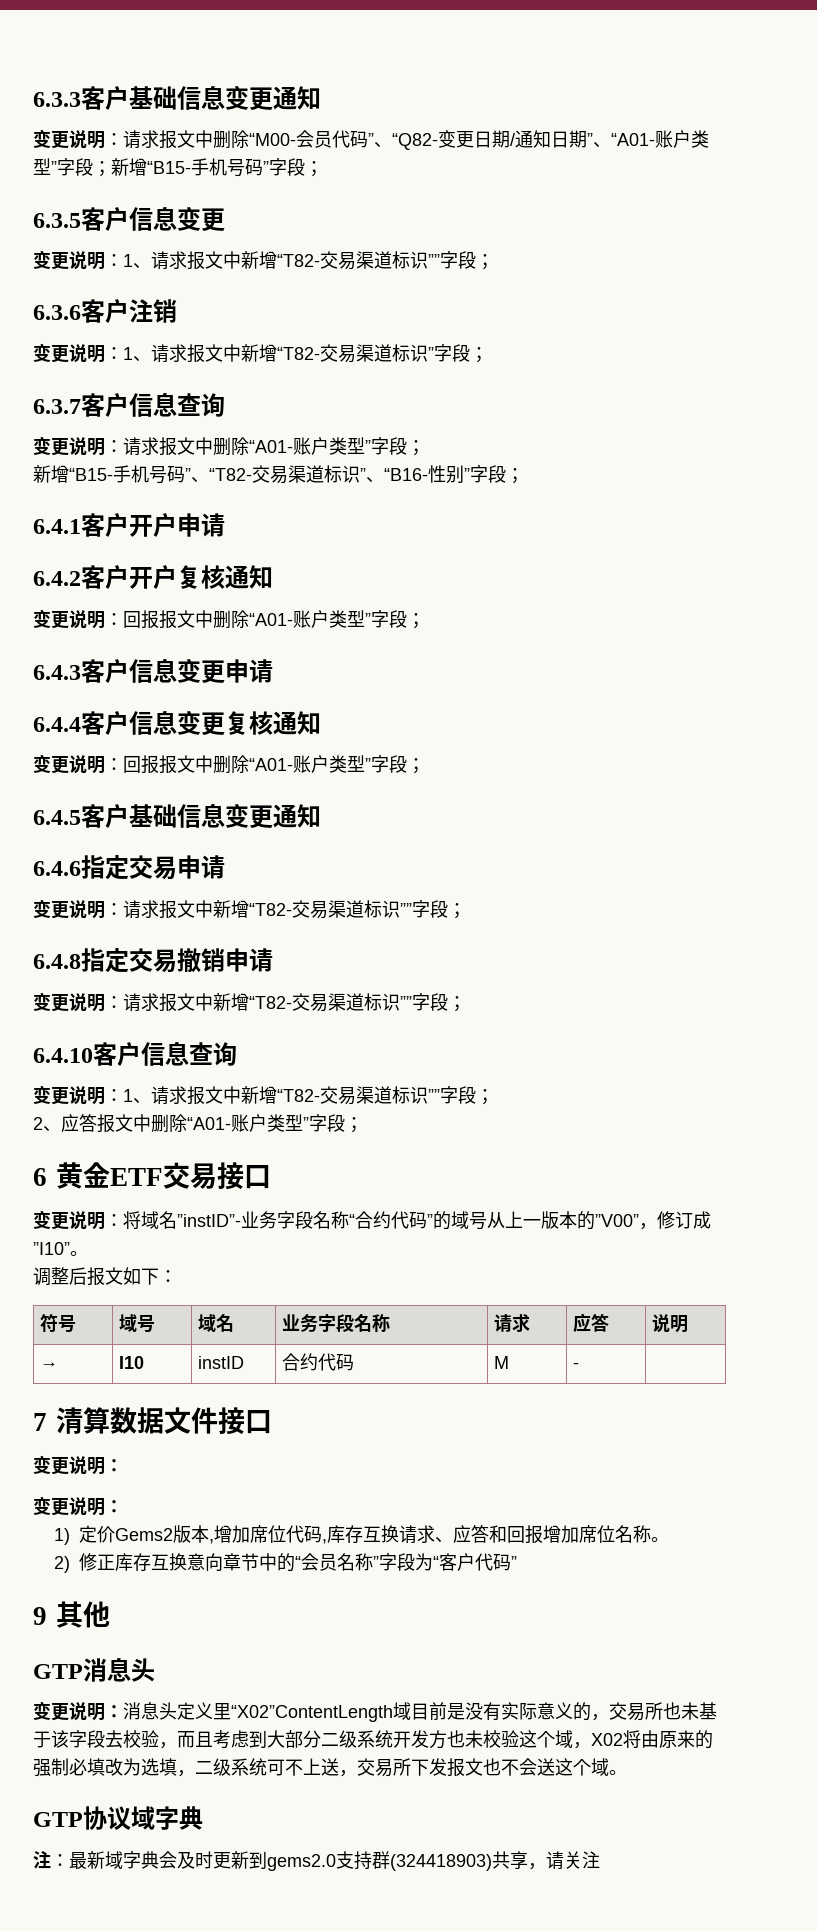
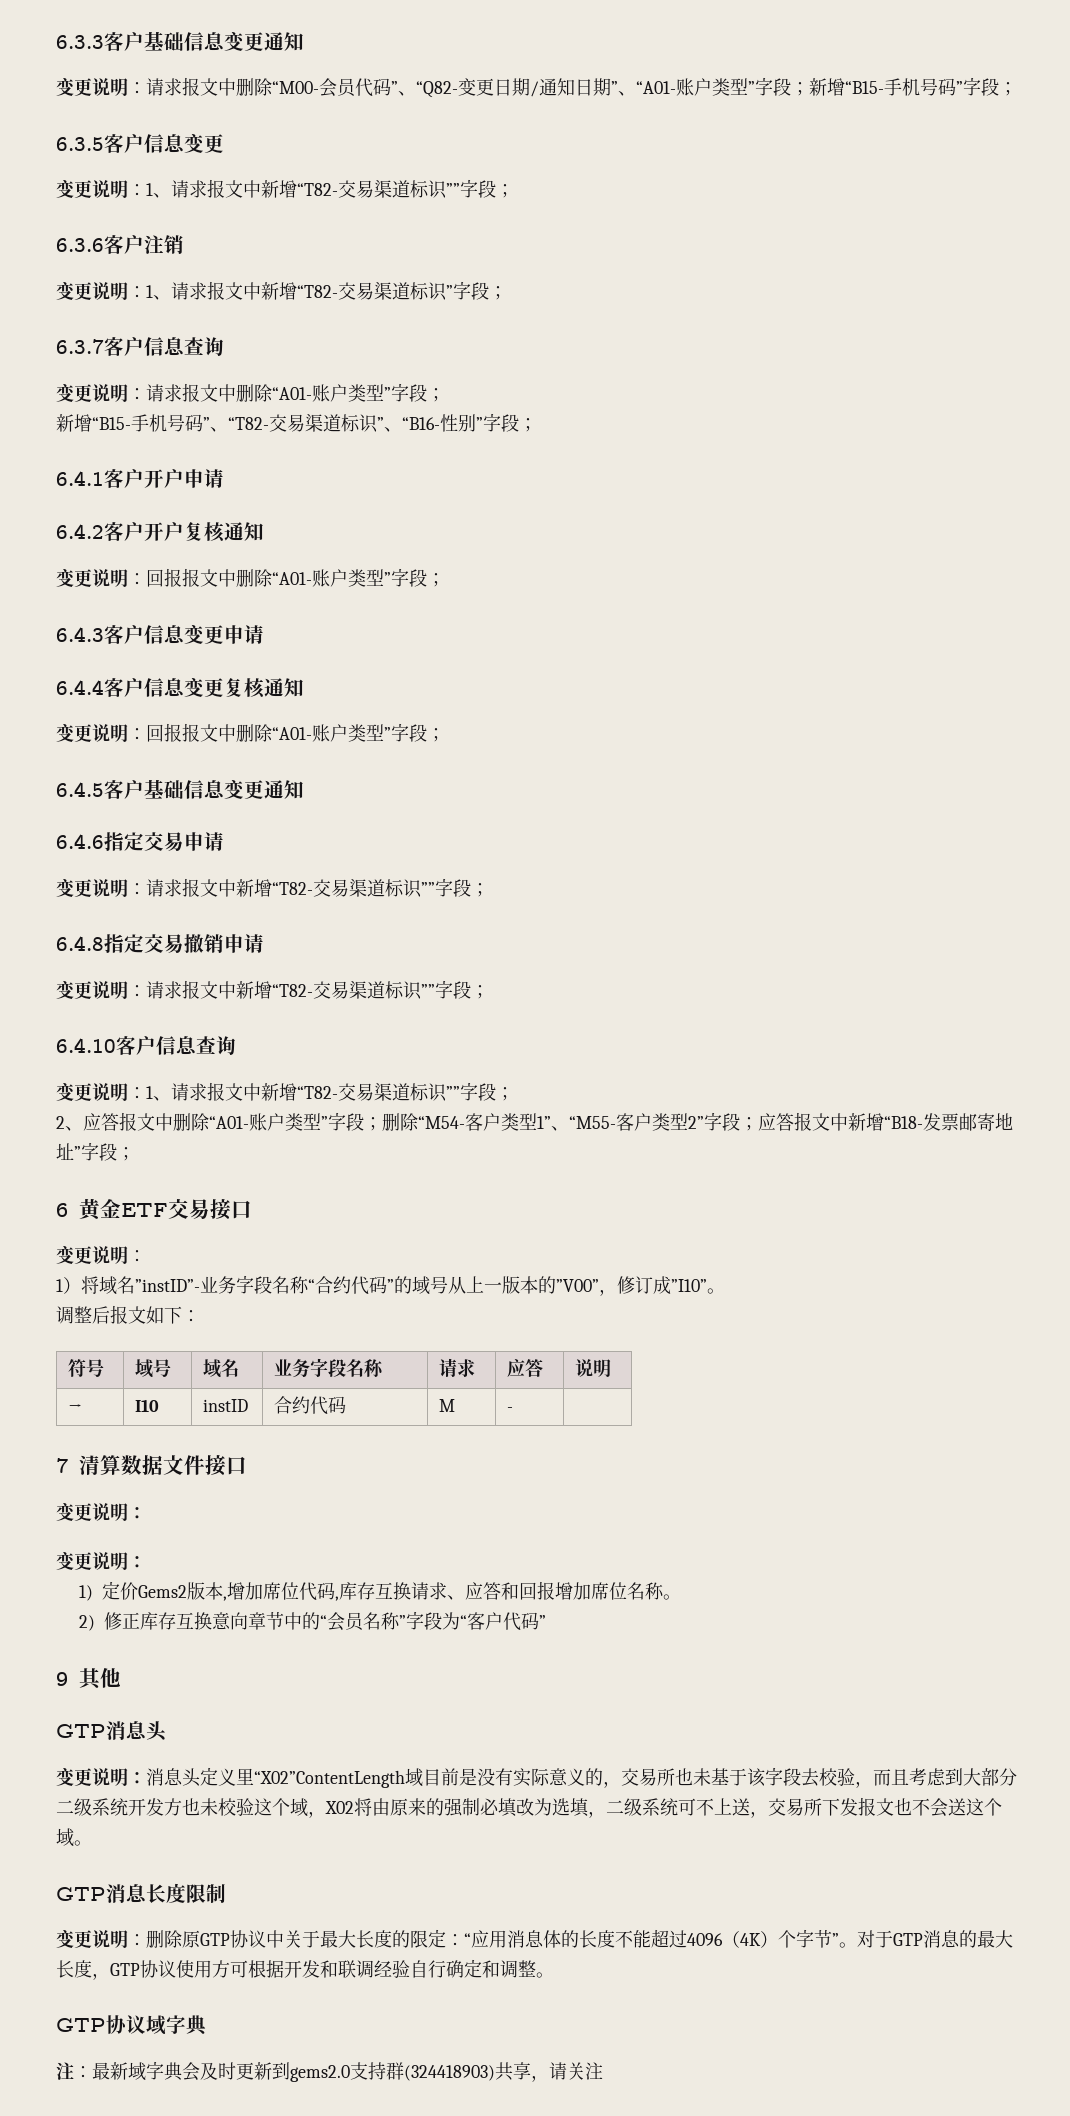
(363, 1125) none -> [382,1112,1013,1131] [56,1142,135,1161] 删除“M54-客户类型1”、“M55-客户类型2”字段；应答报文中新增“B18-发票邮寄地址”字段；
(123, 1220) none -> [56,1277,81,1294] // 1）
(627, 1772) none -> [56,1883,226,1904] [56,1929,1013,1948] [56,1959,554,1980] // GTP消息长度限制 // 变更说明：删除原GTP协议中关于最大长度的限定：“应用消息体的长度不能超过4096（4K）个字节”。对于GTP消息的最大长度，GTP协议使用方可根据开发和联调经验自行确定和调整。

